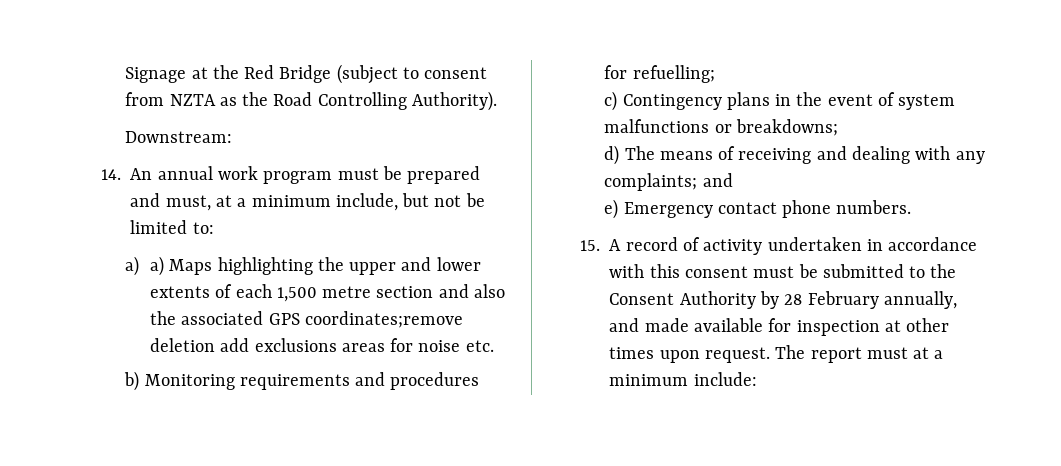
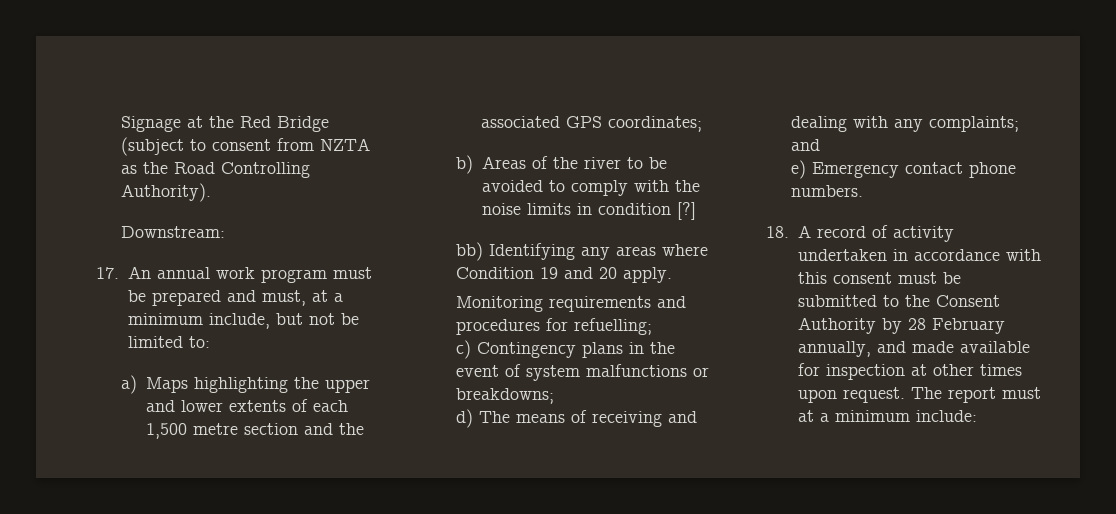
[100,169,121,180] 14. -> [96,267,120,279] 17.
[150,256,165,276] a) -> (138, 384) none
[473,284,505,298] also -> (334, 429) none
[304,311,463,328] [150,338,494,352] [124,371,140,391] coordinates;remove deletion add exclusions areas for noise etc. // b) -> [608,116,703,132] [456,155,667,174] [481,180,700,196] [481,202,696,220] [456,242,709,261] [456,267,673,283] coordinates; // b) Areas of the river to be avoided to comply with the noise limits in condition [?] // bb) Identifying any areas where Condition 19 and 20 apply. //
[579,240,600,251] 15. -> [766,226,790,238] 18.

